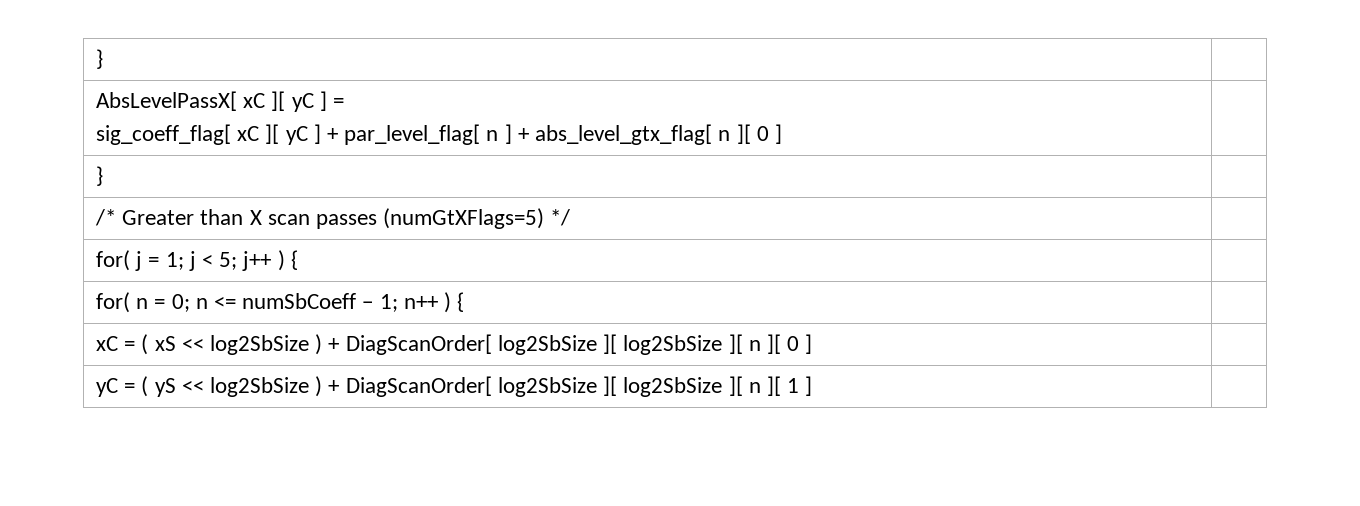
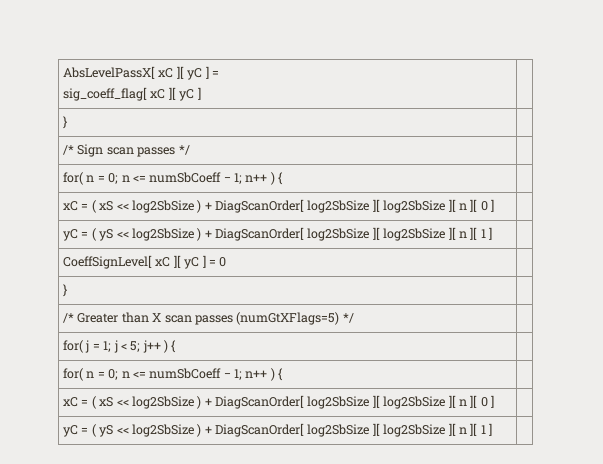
[96,49,104,69] } | // -> (63, 72) none
[327,124,782,145] + par_level_flag[ n ] + abs_level_gtx_flag[ n ][ 0 ] -> [63,116,68,129] [63,144,190,157] [63,172,284,185] [63,199,495,213] [63,227,493,241] [63,255,227,269] | // } | // /* Sign scan passes */ | // for( n = 0; n <= numSbCoeff − 1; n++ ) { | // xC = ( xS << log2SbSize ) + DiagScanOrder[ log2SbSize ][ log2SbSize ][ n ][ 0 ] | // yC = ( yS << log2SbSize ) + DiagScanOrder[ log2SbSize ][ log2SbSize ][ n ][ 1 ] | // CoeffSignLevel[ xC ][ yC ] = 0

